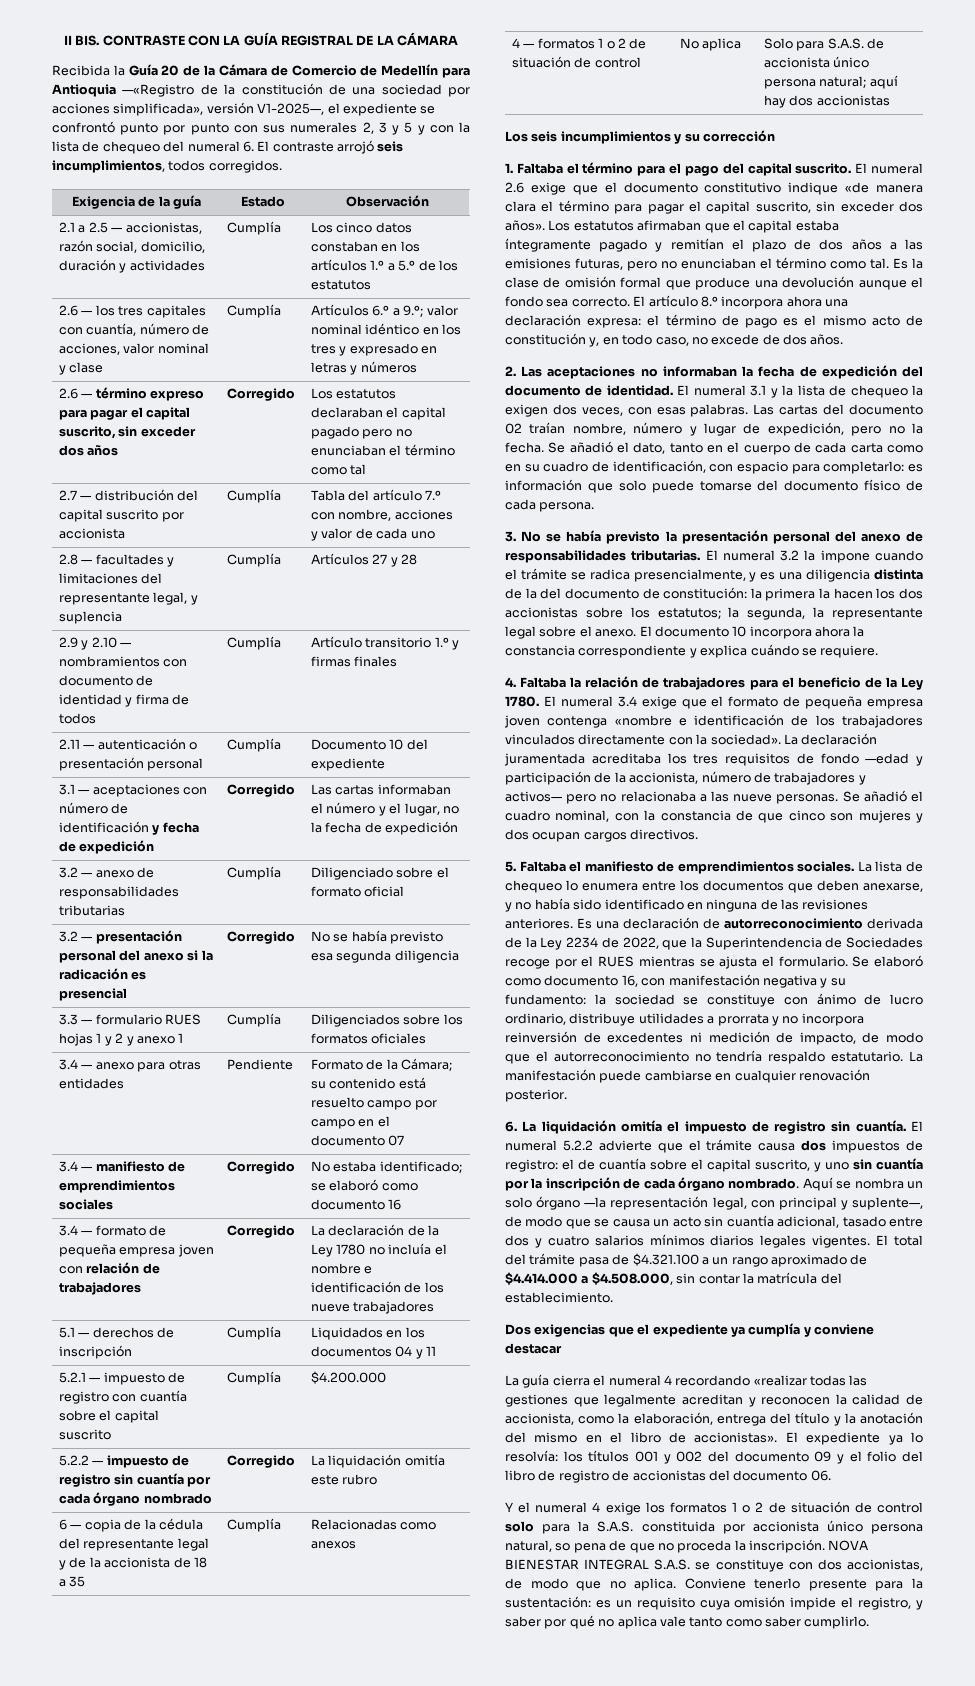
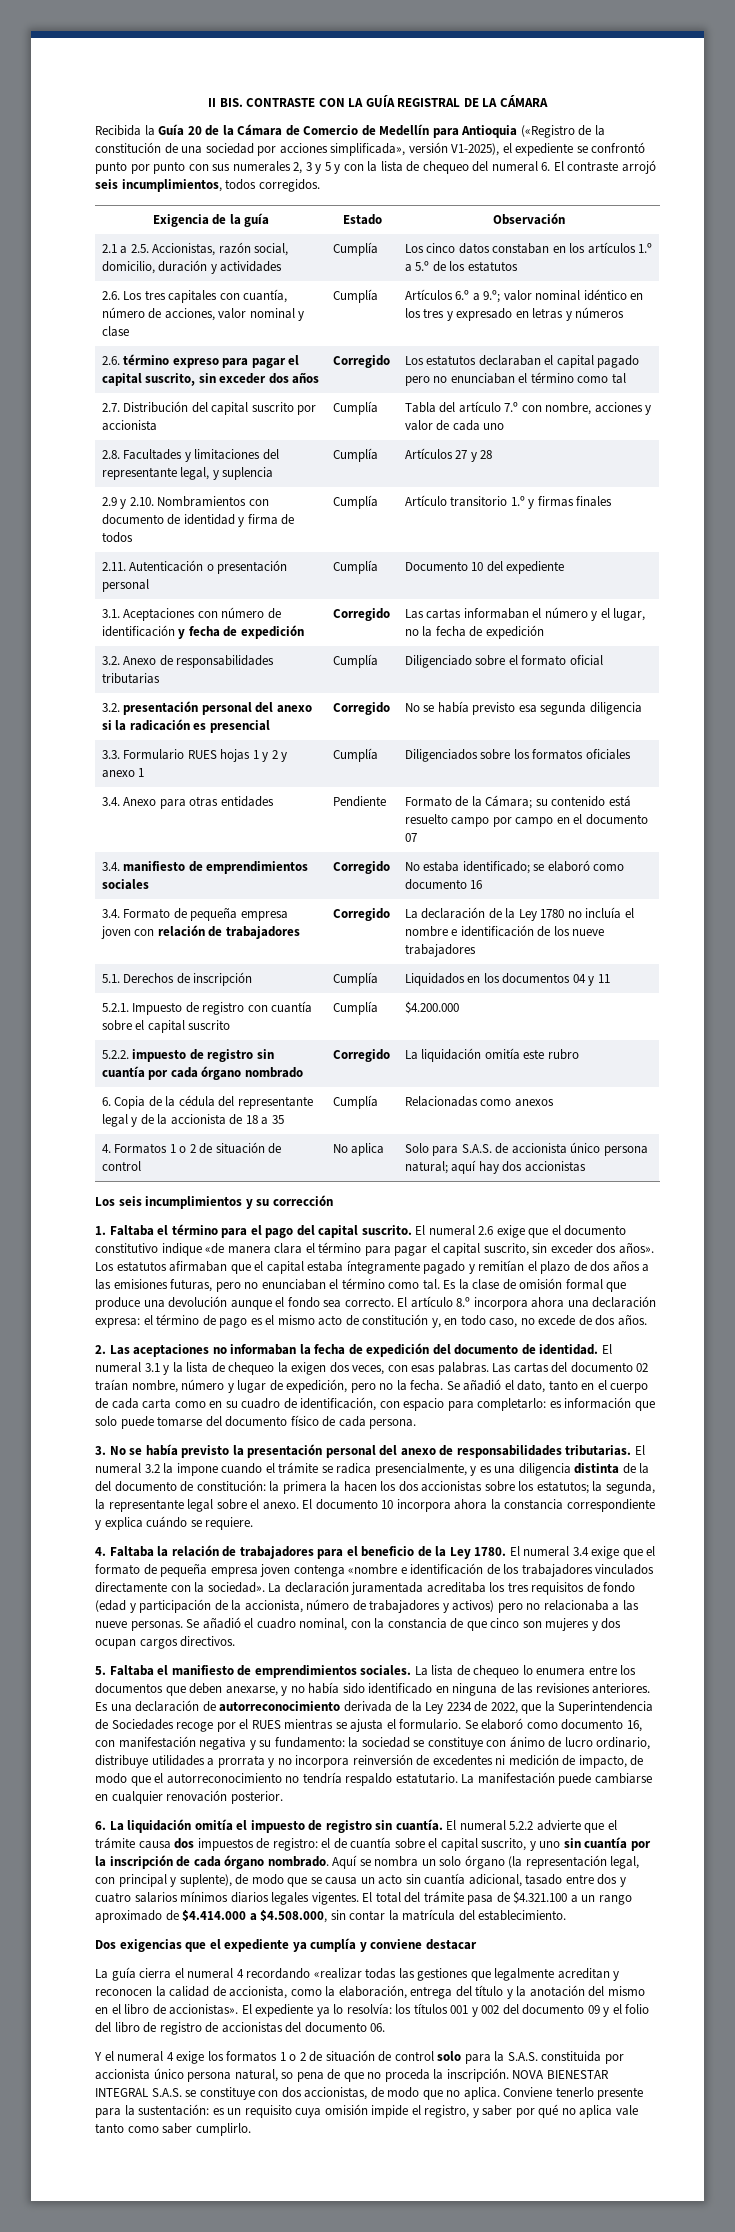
[122,84,195,97] —«Registro -> [520,125,575,138] («Registro
[257,103,325,115] V1-2025—, -> [451,143,500,156] V1-2025),
[88,222,202,234] 2.5 — accionistas, -> [130,243,216,256] 2.5. Accionistas,
[59,305,115,316] 2.6 — los -> [101,291,143,300] 2.6. Los
[59,388,94,399] 2.6 — -> [101,356,120,365] 2.6.
[59,489,174,501] 2.7 — distribución -> [101,401,189,413] 2.7. Distribución
[59,554,164,565] 2.8 — facultades -> [101,449,183,460] 2.8. Facultades
[91,637,133,648] [59,656,161,667] 2.10 — nombramientos -> [129,496,247,507] 2.10. Nombramientos
[59,738,186,750] 2.11 — autenticación -> [101,560,204,572] 2.11. Autenticación
[59,784,180,797] 3.1 — aceptaciones -> [101,608,196,621] 3.1. Aceptaciones
[59,867,134,878] 3.2 — anexo -> [101,656,157,665] 3.2. Anexo
[59,931,94,942] 3.2 — -> [101,703,120,712] 3.2.
[59,1014,162,1025] 3.3 — formulario -> [101,749,185,760] 3.3. Formulario
[59,1059,134,1070] 3.4 — anexo -> [101,797,157,806] 3.4. Anexo
[59,1161,94,1172] 3.4 — -> [101,862,120,871] 3.4.
[59,1225,146,1236] 3.4 — formato -> [101,908,171,919] 3.4. Formato
[59,1327,154,1338] 5.1 — derechos -> [101,973,175,983] 5.1. Derechos
[59,1372,165,1385] 5.2.1 — impuesto -> [101,1002,183,1015] 5.2.1. Impuesto
[59,1455,105,1466] 5.2.2 — -> [101,1050,129,1059] 5.2.2.
[59,1519,121,1532] 6 — copia -> [101,1096,146,1109] 6. Copia
[512,38,595,49] 4 — formatos -> [101,1143,168,1154] 4. Formatos
[865,753,910,764] —edad -> [95,1600,126,1612] (edad
[505,791,563,802] activos— -> [452,1600,495,1612] activos)
[584,1197,607,1208] —la -> [508,1856,523,1868] (la
[852,1197,923,1210] suplente—, -> [179,1874,232,1887] suplente),

